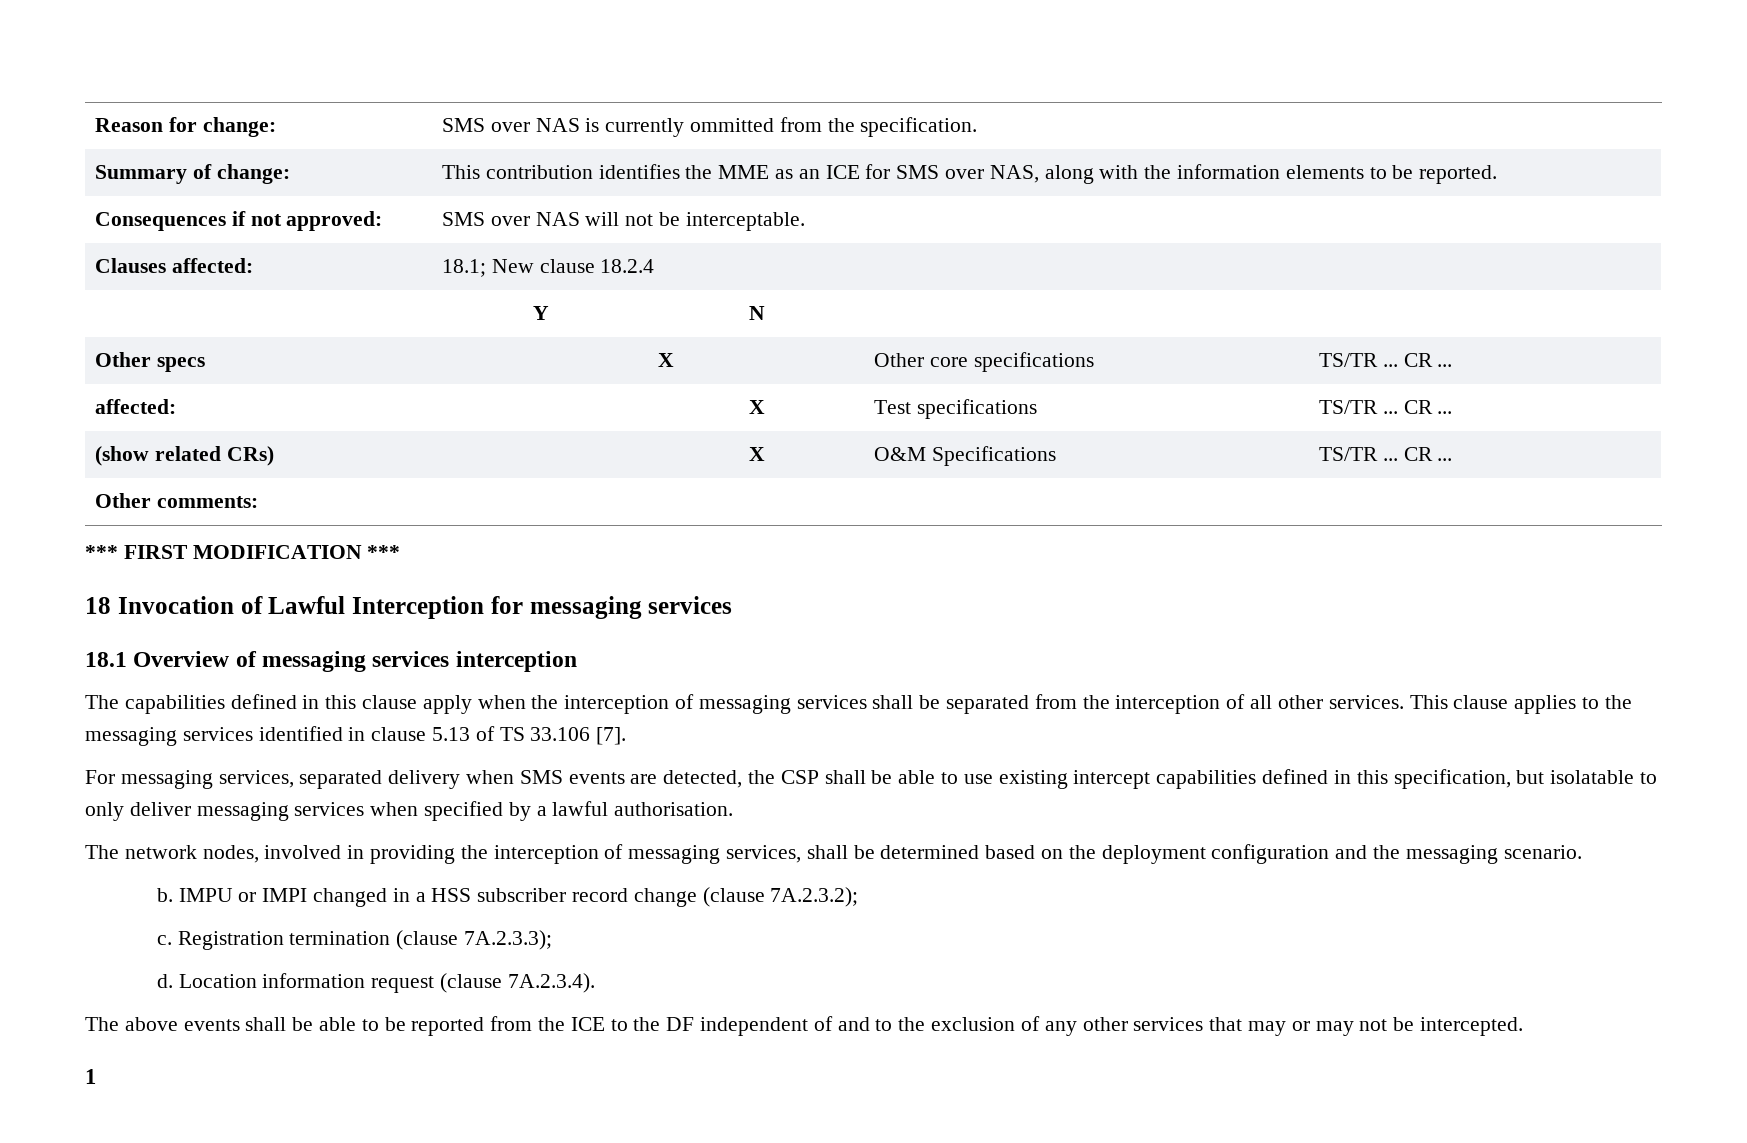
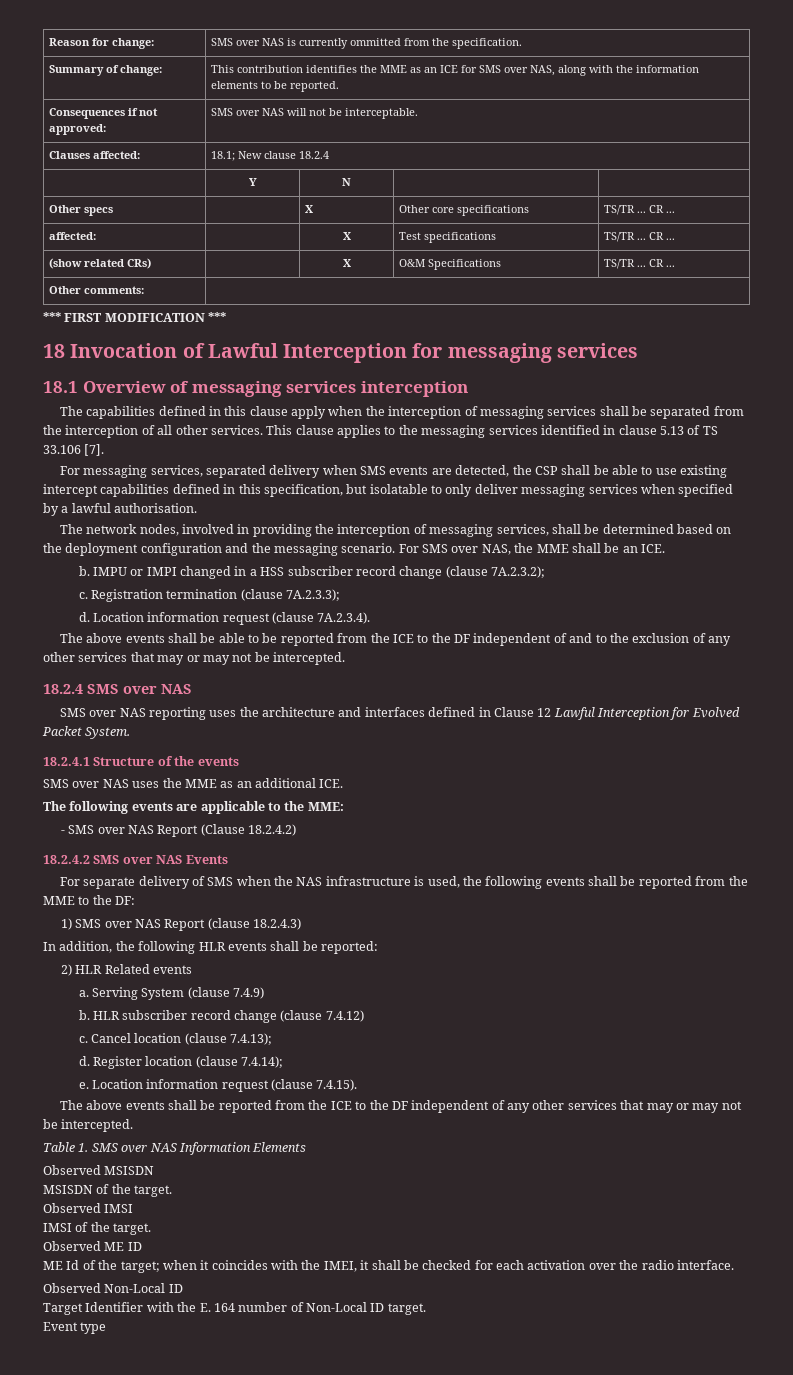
(1582, 852) none -> [398,543,665,555] For SMS over NAS, the MME shall be an ICE.
[85,1069,96,1084] 1 -> [43,684,192,694] [59,707,740,720] [42,726,131,739] [43,756,239,766] [43,778,344,788] [43,801,344,814] [60,824,297,837] [43,855,228,864] [59,876,748,889] [43,895,136,905] [60,918,302,931] [43,941,378,954] [60,964,192,976] [78,987,265,1000] [78,1010,364,1023] [78,1033,273,1045] [78,1056,284,1069] [78,1079,358,1092] [59,1100,742,1113] [43,1119,134,1132] [43,1142,307,1155] [43,1165,155,1175] [43,1184,173,1197] [43,1203,134,1213] [43,1222,152,1235] [43,1241,142,1251] [43,1260,734,1273] [43,1283,183,1293] [43,1302,426,1315] [43,1322,107,1334] 18.2.4 SMS over NAS // SMS over NAS reporting uses the architecture and interfaces defined in Clause 12 Lawful Interception for Evolved Packet System. // 18.2.4.1 Structure of the events // SMS over NAS uses the MME as an additional ICE. // The following events are applicable to the MME: // - SMS over NAS Report (Clause 18.2.4.2) // 18.2.4.2 SMS over NAS Events // For separate delivery of SMS when the NAS infrastructure is used, the following events shall be reported from the MME to the DF: // 1) SMS over NAS Report (clause 18.2.4.3) // In addition, the following HLR events shall be reported: // 2) HLR Related events // a. Serving System (clause 7.4.9) // b. HLR subscriber record change (clause 7.4.12) // c. Cancel location (clause 7.4.13); // d. Register location (clause 7.4.14); // e. Location information request (clause 7.4.15). // The above events shall be reported from the ICE to the DF independent of any other services that may or may not be intercepted. // Table 1. SMS over NAS Information Elements // Observed MSISDN // MSISDN of the target. // Observed IMSI // IMSI of the target. // Observed ME ID // ME Id of the target; when it coincides with the IMEI, it shall be checked for each activation over the radio interface. // Observed Non-Local ID // Target Identifier with the E. 164 number of Non-Local ID target. // Event type

